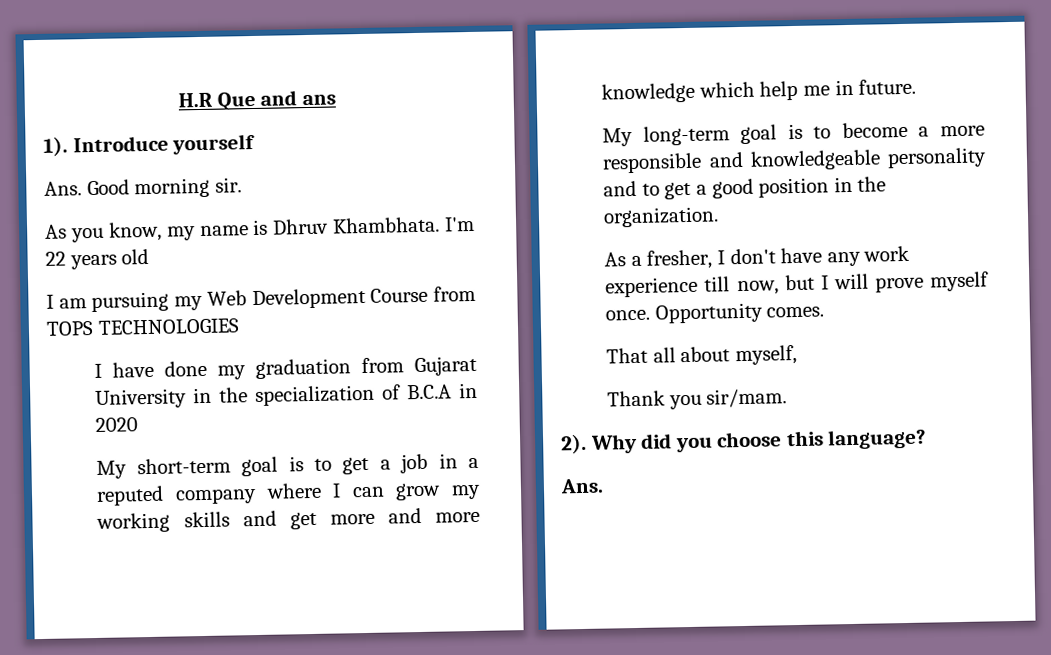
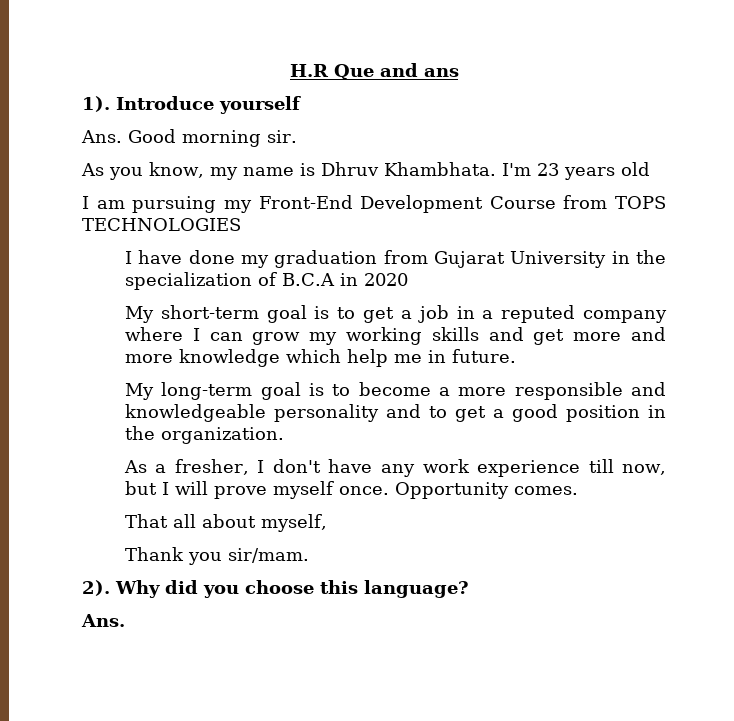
[45,251,66,266] 22 -> [536,163,559,176] 23
[206,290,247,306] Web -> [258,195,353,209] Front-End

